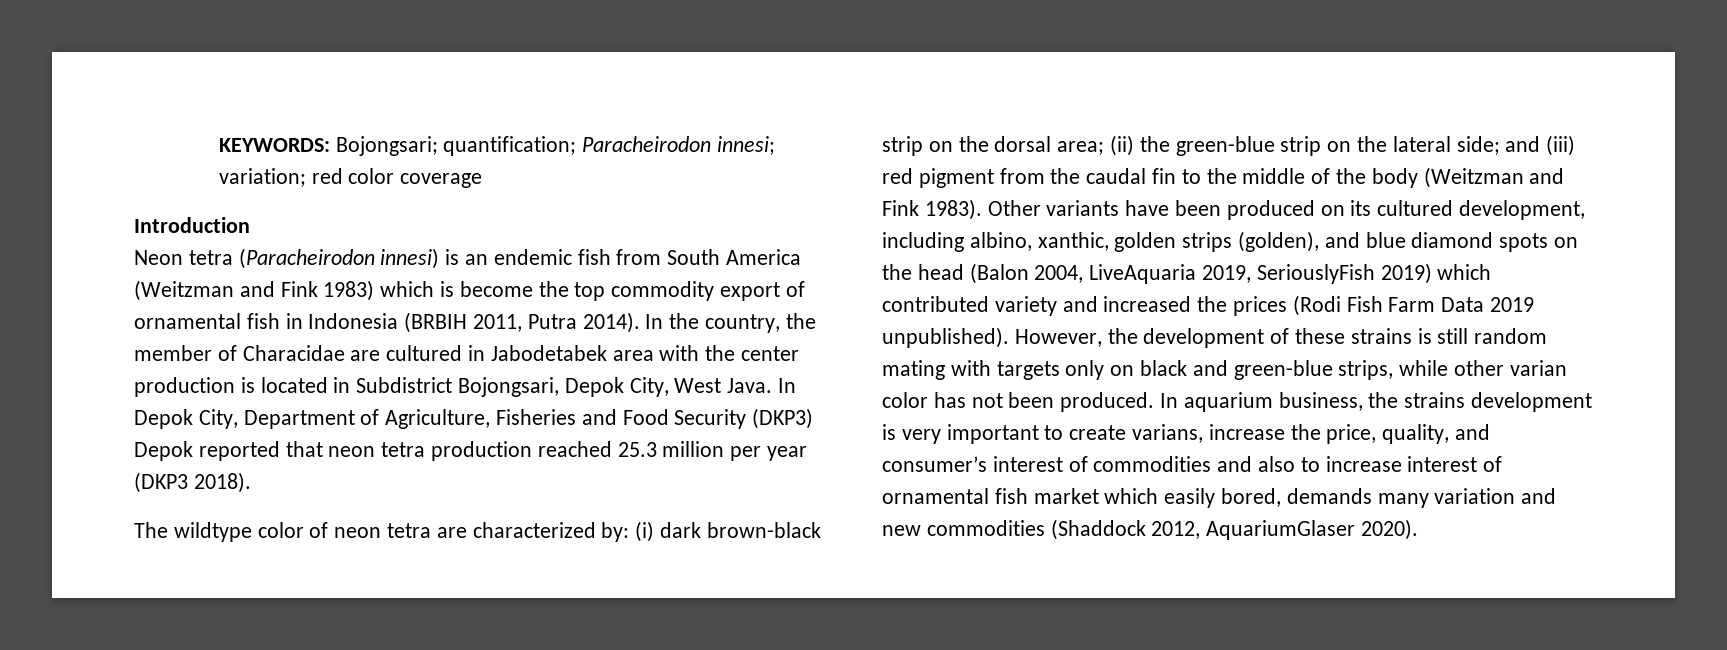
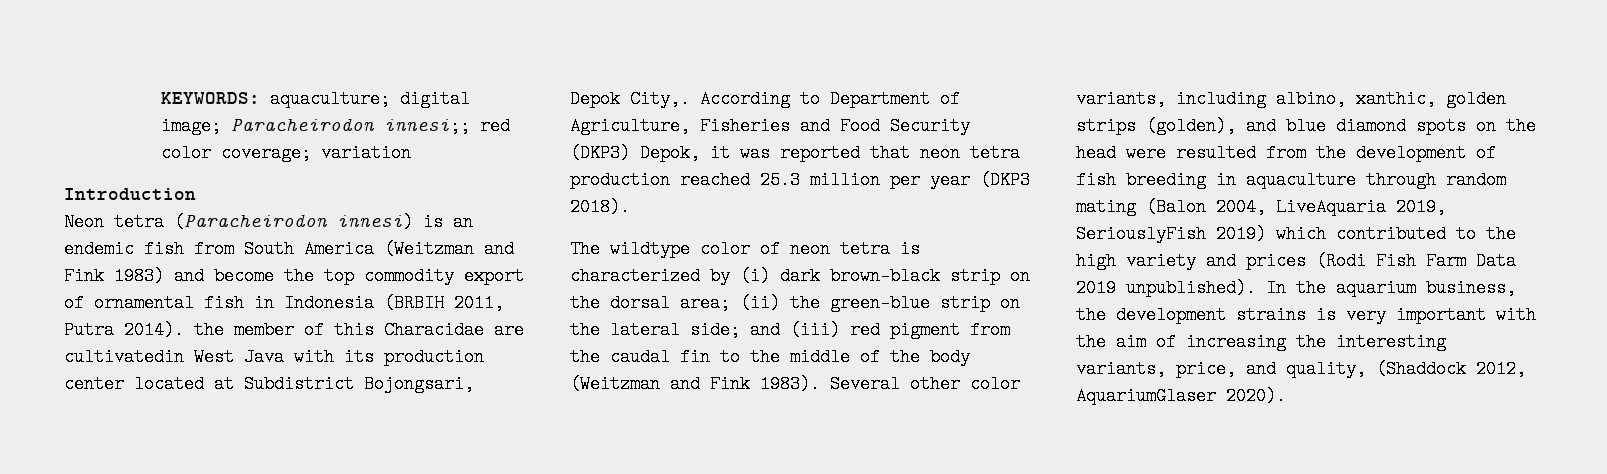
[335,136,776,156] [218,168,483,188] Bojongsari; quantification; Paracheirodon innesi; variation; red color coverage -> [270,90,471,108] [161,117,511,135] [161,144,412,162] aquaculture; digital image; Paracheirodon innesi;; red color coverage; variation
[380,281,455,297] which is -> [174,267,204,285] and
[645,313,781,333] In the country, -> (184, 330) none
(237, 353) none -> [334,321,374,339] this
[386,345,800,361] [134,377,797,397] [134,409,238,429] cultured in Jabodetabek area with the center production is located in Subdistrict Bojongsari, Depok City, West Java. In Depok City, -> [64,348,484,366] [64,375,474,393] [570,90,820,108] cultivatedin West Java with its production center located at Subdistrict Bojongsari, Depok City,. According to
[134,441,193,461] Depok -> [640,144,770,162] Depok, it was
[436,522,630,542] are characterized by: -> [900,240,920,258] [570,267,730,285] is characterized by
[987,200,1586,220] Other variants have been produced on its cultured development, -> [830,375,1020,393] [1076,90,1166,108] Several other color variants,
(964, 272) none -> [1126,144,1496,162] [1076,171,1506,189] [1076,198,1136,216] were resulted from the development of fish breeding in aquaculture through random mating
[994,296,1228,316] variety and increased the -> [1456,225,1516,243] [1076,252,1236,270] to the high variety and
[1014,328,1548,348] [882,360,1567,380] [882,392,1179,412] However, the development of these strains is still random mating with targets only on black and green-blue strips, while other varian color has not been produced. In -> [1266,279,1326,297] In the
[1404,392,1593,412] strains development -> [1116,306,1306,324] development strains
[1044,424,1491,444] [882,456,1503,472] [882,488,1557,508] [882,520,1045,536] to create varians, increase the price, quality, and consumer’s interest of commodities and also to increase interest of ornamental fish market which easily bored, demands many variation and new commodities -> [1496,306,1536,324] [1076,333,1446,351] [1076,360,1366,378] with the aim of increasing the interesting variants, price, and quality,

